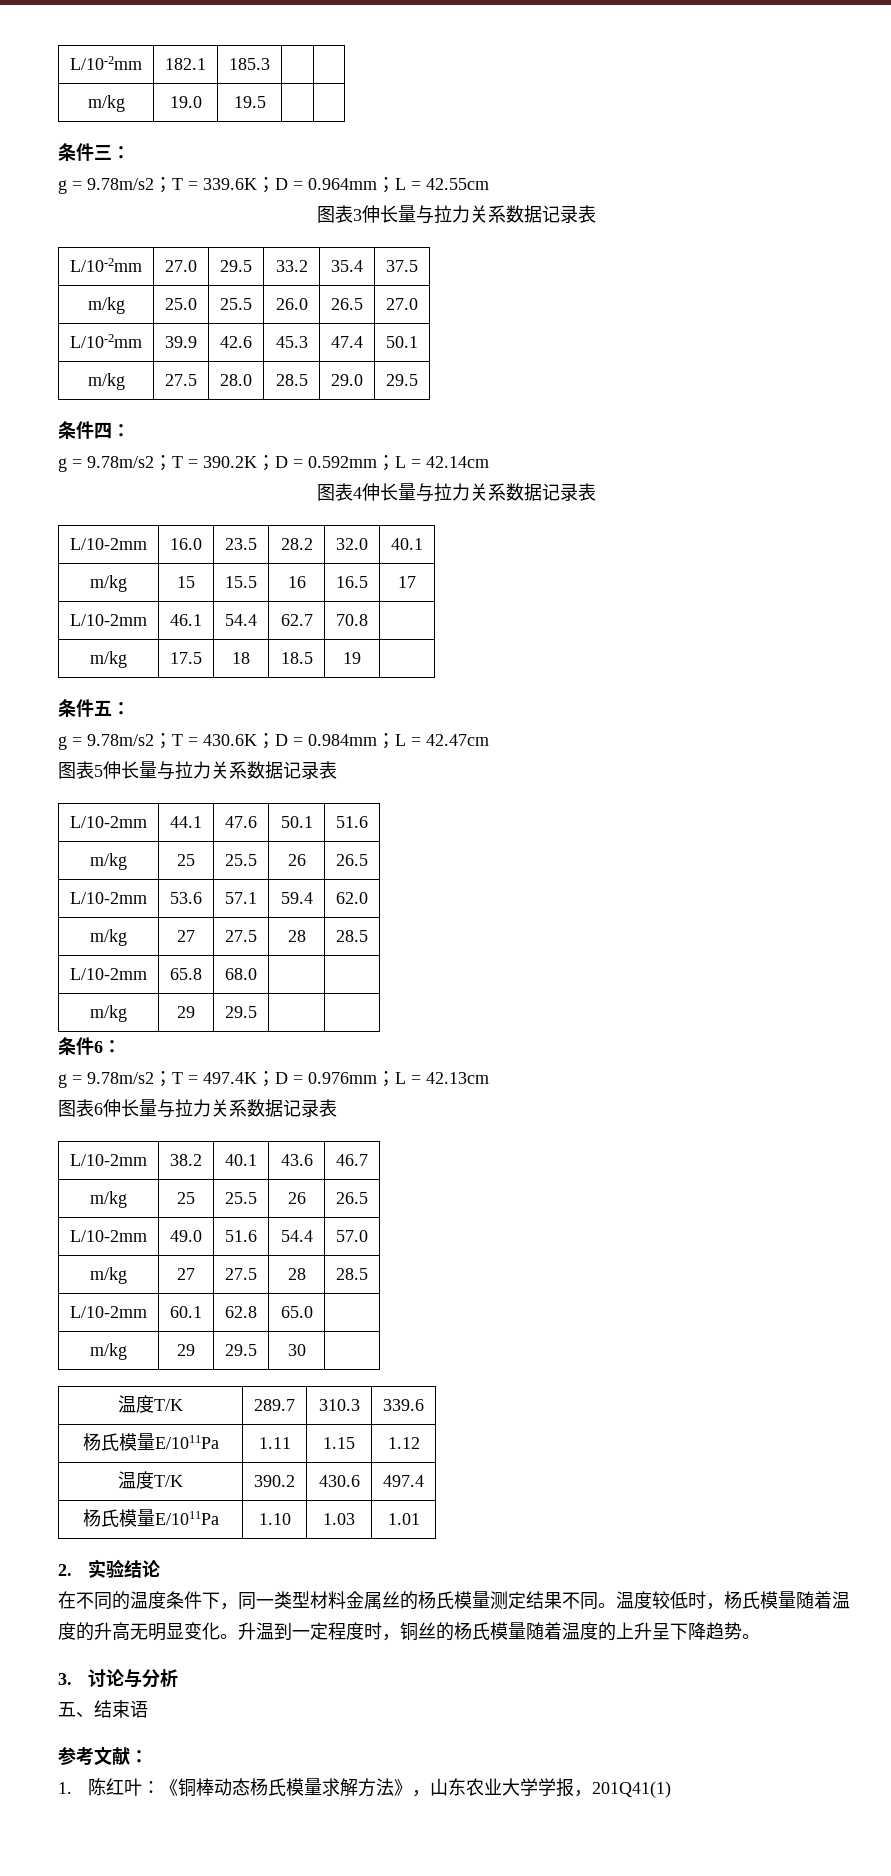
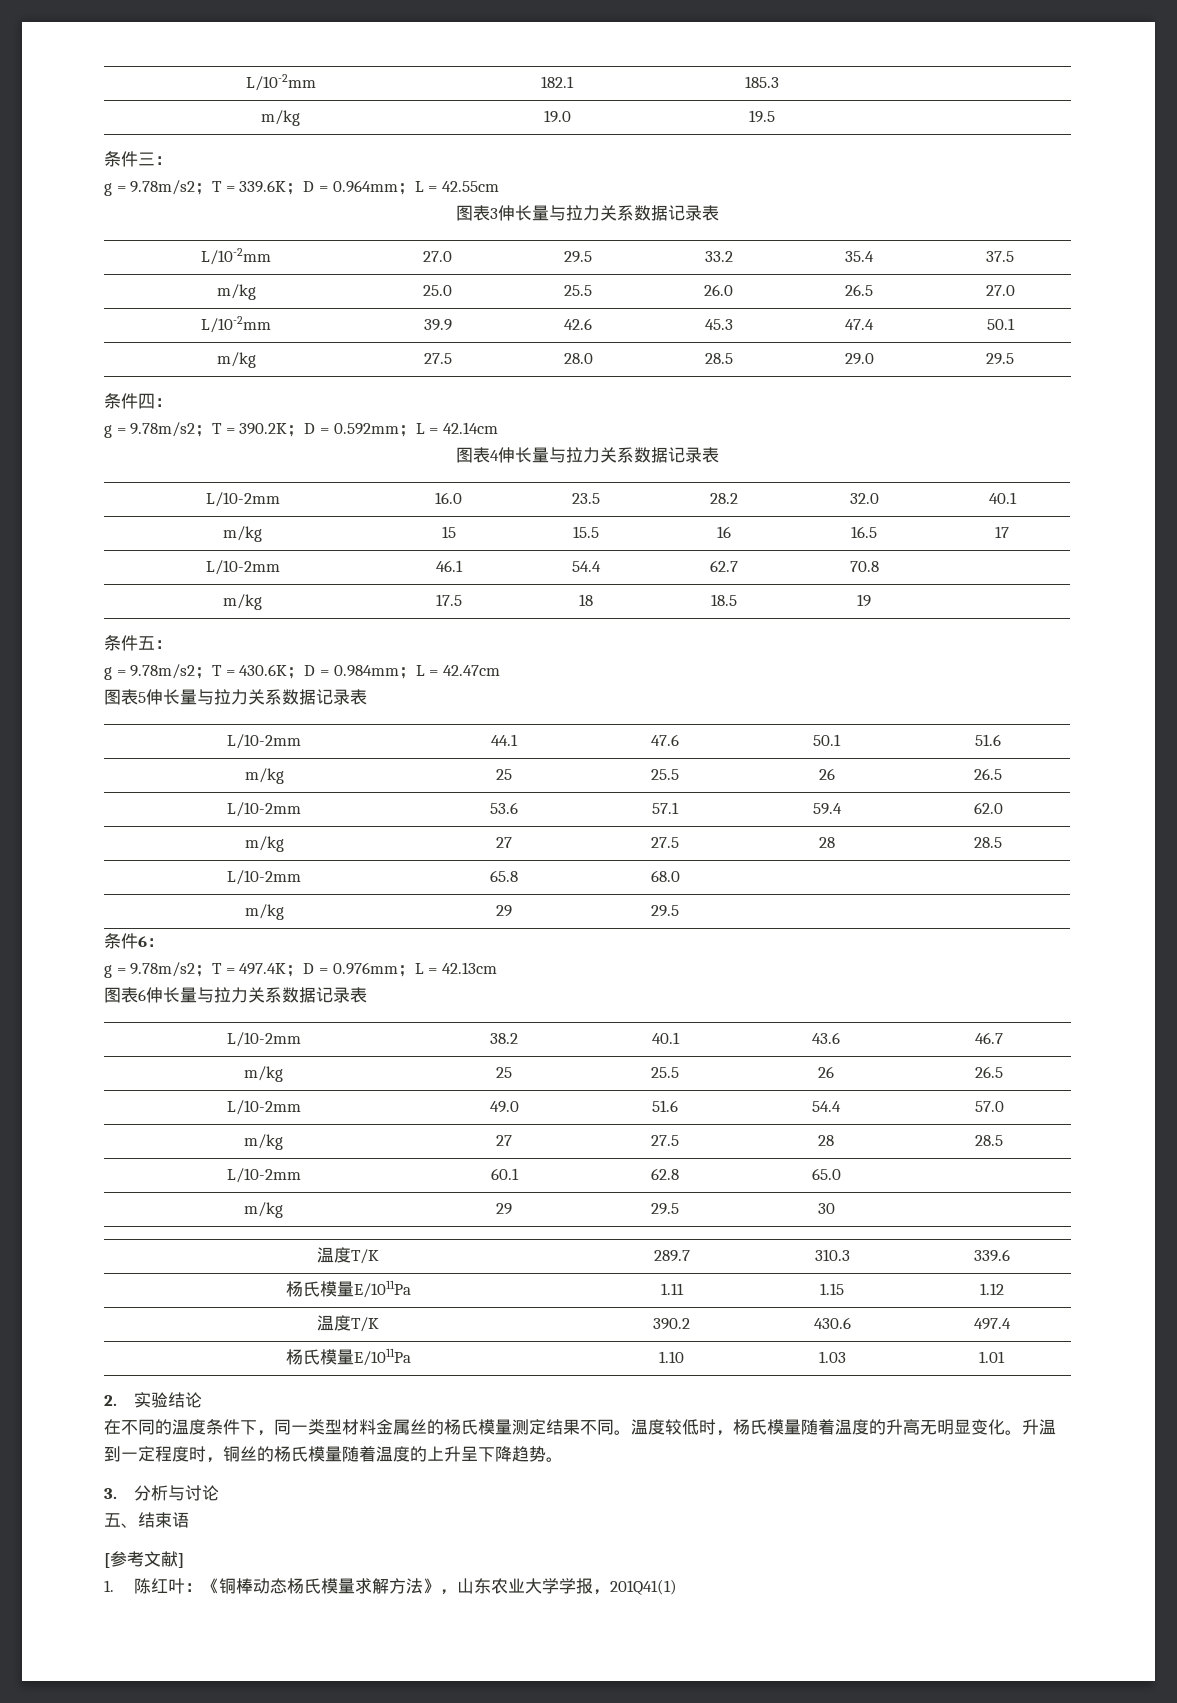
(72, 1679) none -> [134,1485,186,1501] 分析与
[123,1669,178,1688] 与分析 -> (220, 1493) none
(148, 1709) none -> [104,1553,110,1568] [
[130,1750,148,1763] ： -> [178,1553,184,1568] ]

